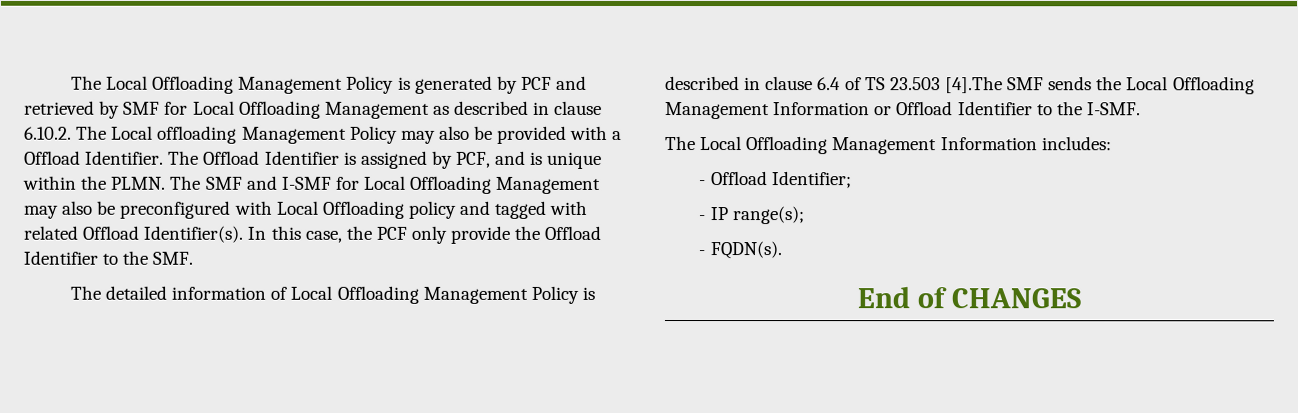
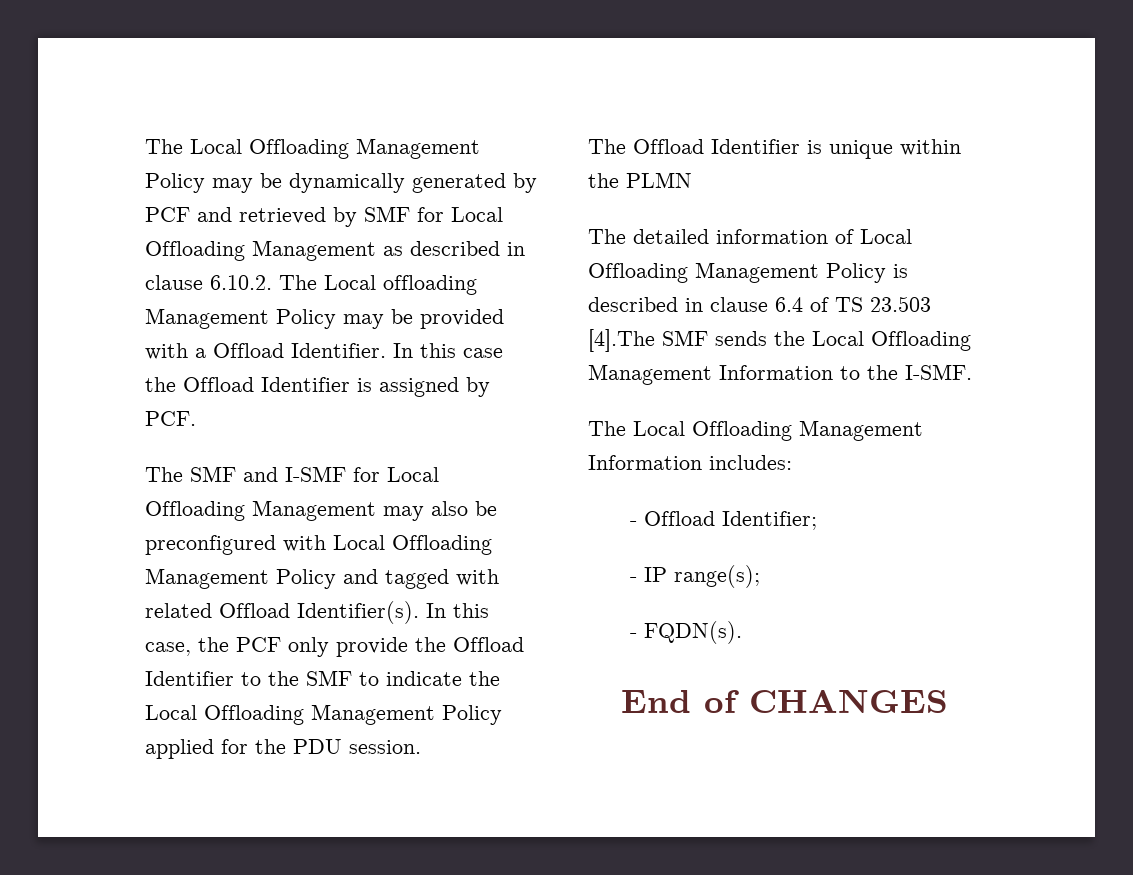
[397,76,411,90] is -> [212,173,405,193] may be dynamically
[438,125,470,140] also -> (384, 321) none
[168,150,200,165] The -> [393,343,503,358] [145,377,176,392] In this case the
[456,150,603,169] [23,175,167,190] PCF, and is unique within the PLMN. -> [145,411,196,426] PCF. //
[407,200,457,219] policy -> [145,568,336,589] Management Policy
[152,251,194,265] SMF. -> [306,670,500,686] [145,704,502,725] [145,739,421,759] [588,139,961,159] [588,172,692,188] SMF to indicate the Local Offloading Management Policy applied for the PDU session. // The Offload Identifier is unique within the PLMN
[874,101,1033,116] or Offload Identifier -> (833, 372) none

